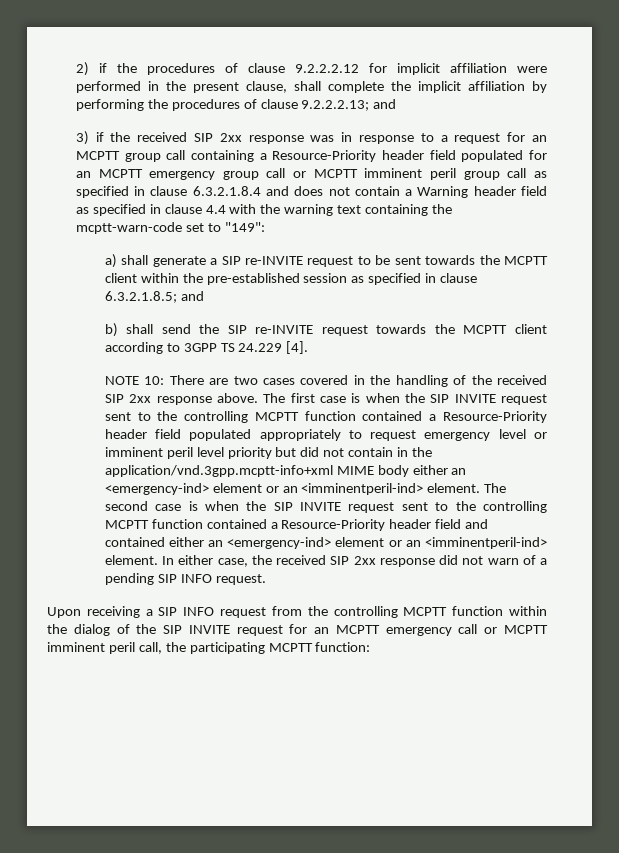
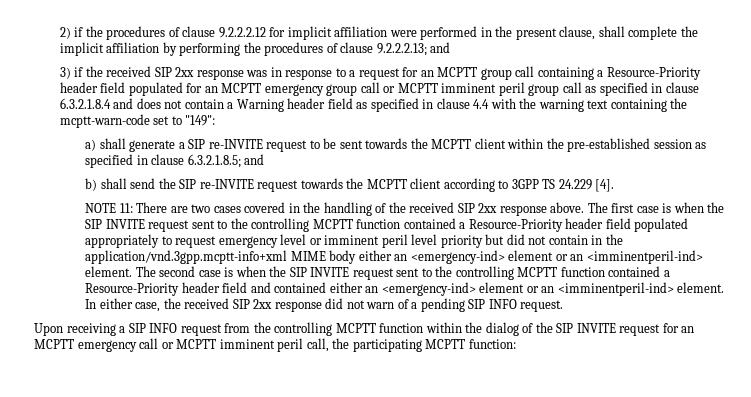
[144,376,165,385] 10: -> [119,203,133,213] 11:

